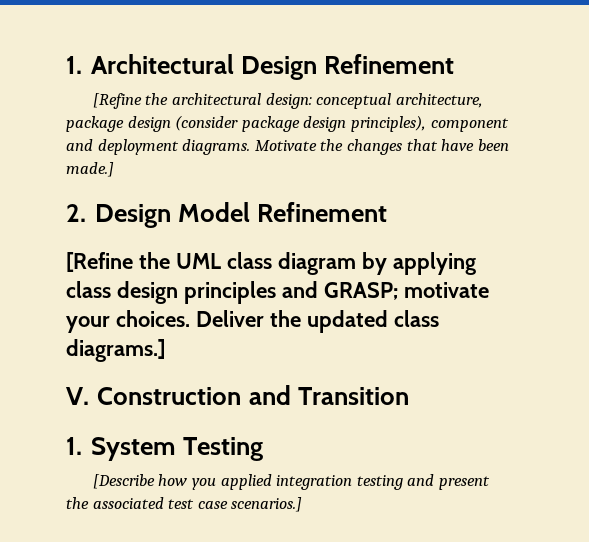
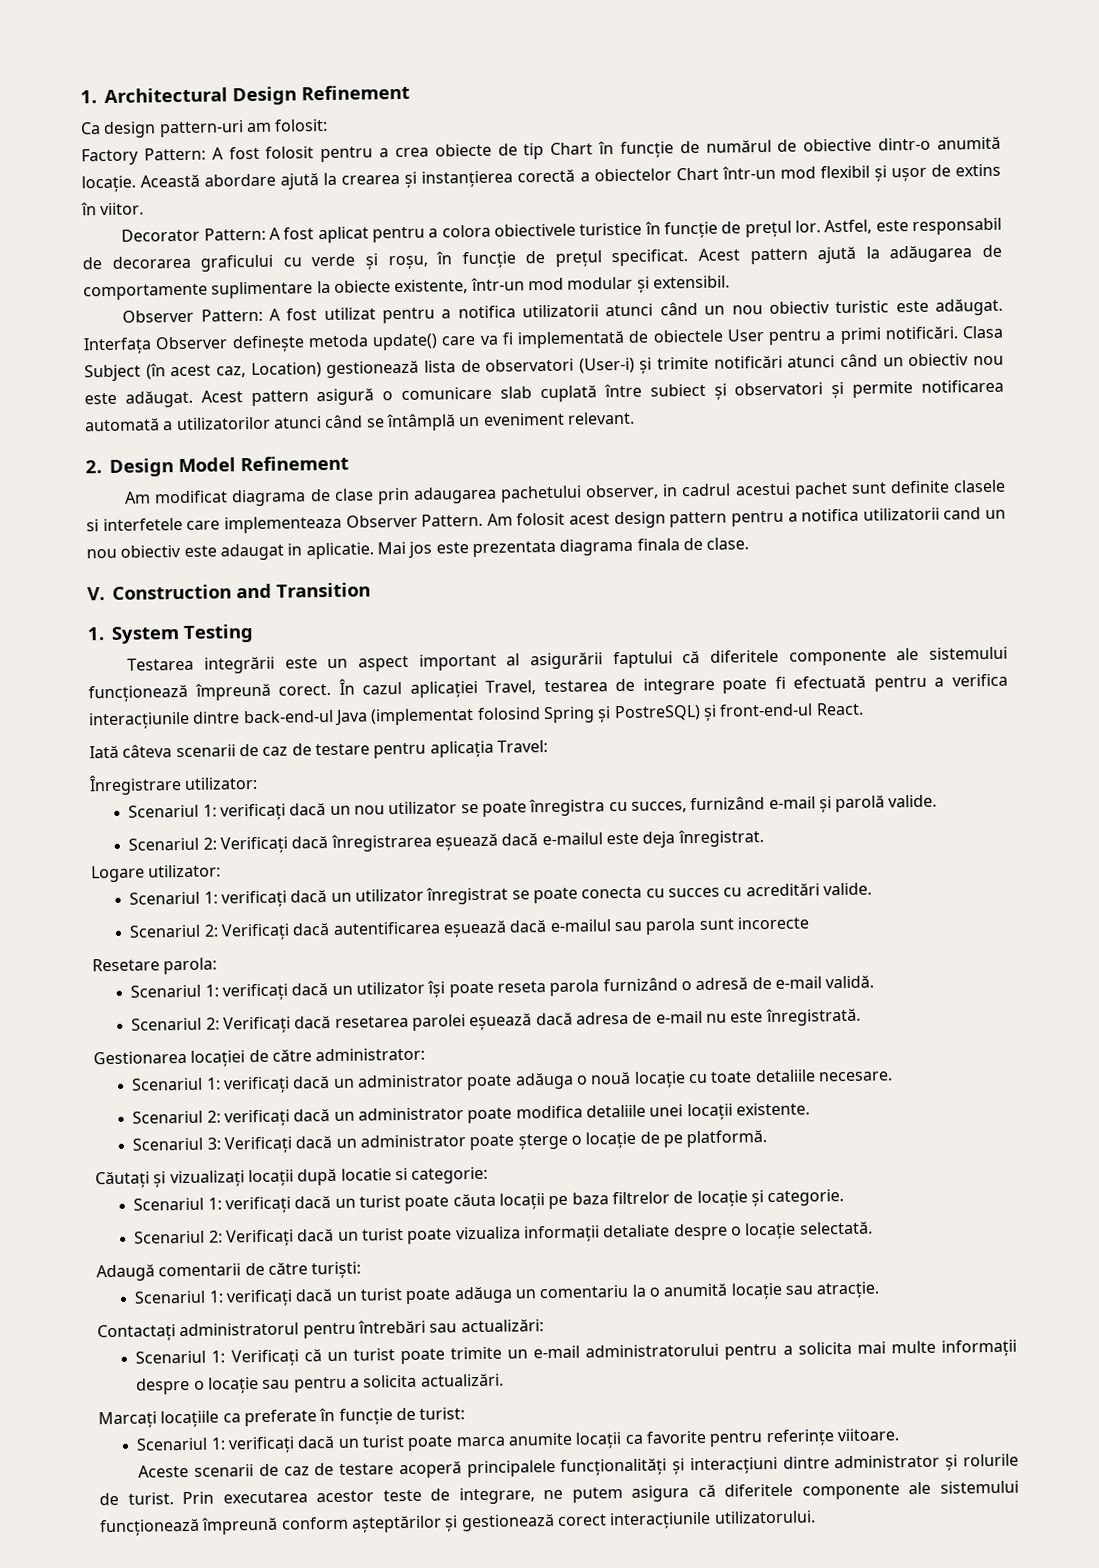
[92,93,483,109] [66,115,509,132] [66,139,509,155] [66,162,114,177] [66,202,387,228] [66,252,476,275] [66,281,489,304] [66,310,439,333] [66,339,165,362] [Refine the architectural design: conceptual architecture, package design (consider package design principles), component and deployment diagrams. Motivate the changes that have been made.] // 2. Design Model Refinement // [Refine the UML class diagram by applying class design principles and GRASP; motivate your choices. Deliver the updated class diagrams.] -> [80,118,329,139] [81,136,1002,166] [81,163,1001,193] [81,202,145,216] [121,217,1002,244] [82,244,1003,272] [83,275,730,301] [122,298,1004,324] [83,325,1003,355] [84,353,1004,382] [84,379,1005,408] [84,411,635,432] [85,455,349,477] [124,479,1007,507] [86,507,1006,534] [86,537,750,561] Ca design pattern-uri am folosit: // Factory Pattern: A fost folosit pentru a crea obiecte de tip Chart în funcție de numărul de obiective dintr-o anumită locație. Această abordare ajută la crearea și instanțierea corectă a obiectelor Chart într-un mod flexibil și ușor de extins în viitor. // Decorator Pattern: A fost aplicat pentru a colora obiectivele turistice în funcție de prețul lor. Astfel, este responsabil de decorarea graficului cu verde și roșu, în funcție de prețul specificat. Acest pattern ajută la adăugarea de comportamente suplimentare la obiecte existente, într-un mod modular și extensibil. // Observer Pattern: A fost utilizat pentru a notifica utilizatorii atunci când un nou obiectiv turistic este adăugat. Interfața Observer definește metoda update() care va fi implementată de obiectele User pentru a primi notificări. Clasa Subject (în acest caz, Location) gestionează lista de observatori (User-i) și trimite notificări atunci când un obiectiv nou este adăugat. Acest pattern asigură o comunicare slab cuplată între subiect și observatori și permite notificarea automată a utilizatorilor atunci când se întâmplă un eveniment relevant. // 2. Design Model Refinement // Am modificat diagrama de clase prin adaugarea pachetului observer, in cadrul acestui pachet sunt definite clasele si interfetele care implementeaza Observer Pattern. Am folosit acest design pattern pentru a notifica utilizatorii cand un nou obiectiv este adaugat in aplicatie. Mai jos este prezentata diagrama finala de clase.
[92,474,491,490] [66,497,303,512] [Describe how you applied integration testing and present the associated test case scenarios.] -> [127,646,1009,674] [88,673,1008,703] [88,702,864,730] [89,740,548,759] [89,774,259,796] [128,794,938,821] [128,829,764,854] [91,864,222,883] [129,882,872,908] [129,916,809,941] [92,957,218,975] [130,975,875,1001] [131,1007,861,1034] [93,1047,426,1067] [131,1069,893,1094] [132,1102,810,1127] [132,1130,768,1154] [95,1166,489,1189] [133,1189,845,1214] [134,1221,873,1247] [96,1261,362,1282] [134,1281,881,1307] [97,1319,544,1342] [135,1339,1017,1367] [136,1373,504,1395] [98,1407,466,1429] [136,1428,899,1454] [138,1453,1020,1479] [99,1480,1019,1506] [99,1510,816,1537] Testarea integrării este un aspect important al asigurării faptului că diferitele componente ale sistemului funcționează împreună corect. În cazul aplicației Travel, testarea de integrare poate fi efectuată pentru a verifica interacțiunile dintre back-end-ul Java (implementat folosind Spring și PostreSQL) și front-end-ul React. // Iată câteva scenarii de caz de testare pentru aplicația Travel: // Înregistrare utilizator: // Scenariul 1: verificați dacă un nou utilizator se poate înregistra cu succes, furnizând e-mail și parolă valide. // Scenariul 2: Verificați dacă înregistrarea eșuează dacă e-mailul este deja înregistrat. // Logare utilizator: // Scenariul 1: verificați dacă un utilizator înregistrat se poate conecta cu succes cu acreditări valide. // Scenariul 2: Verificați dacă autentificarea eșuează dacă e-mailul sau parola sunt incorecte // Resetare parola: // Scenariul 1: verificați dacă un utilizator își poate reseta parola furnizând o adresă de e-mail validă. // Scenariul 2: Verificați dacă resetarea parolei eșuează dacă adresa de e-mail nu este înregistrată. // Gestionarea locației de către administrator: // Scenariul 1: verificați dacă un administrator poate adăuga o nouă locație cu toate detaliile necesare. // Scenariul 2: verificați dacă un administrator poate modifica detaliile unei locații existente. // Scenariul 3: Verificați dacă un administrator poate șterge o locație de pe platformă. // Căutați și vizualizați locații după locatie si categorie: // Scenariul 1: verificați dacă un turist poate căuta locații pe baza filtrelor de locație și categorie. // Scenariul 2: Verificați dacă un turist poate vizualiza informații detaliate despre o locație selectată. // Adaugă comentarii de către turiști: // Scenariul 1: verificați dacă un turist poate adăuga un comentariu la o anumită locație sau atracție. // Contactați administratorul pentru întrebări sau actualizări: // Scenariul 1: Verificați că un turist poate trimite un e-mail administratorului pentru a solicita mai multe informații despre o locație sau pentru a solicita actualizări. // Marcați locațiile ca preferate în funcție de turist: // Scenariul 1: verificați dacă un turist poate marca anumite locații ca favorite pentru referințe viitoare. // Aceste scenarii de caz de testare acoperă principalele funcționalități și interacțiuni dintre administrator și rolurile de turist. Prin executarea acestor teste de integrare, ne putem asigura că diferitele componente ale sistemului funcționează împreună conform așteptărilor și gestionează corect interacțiunile utilizatorului.

